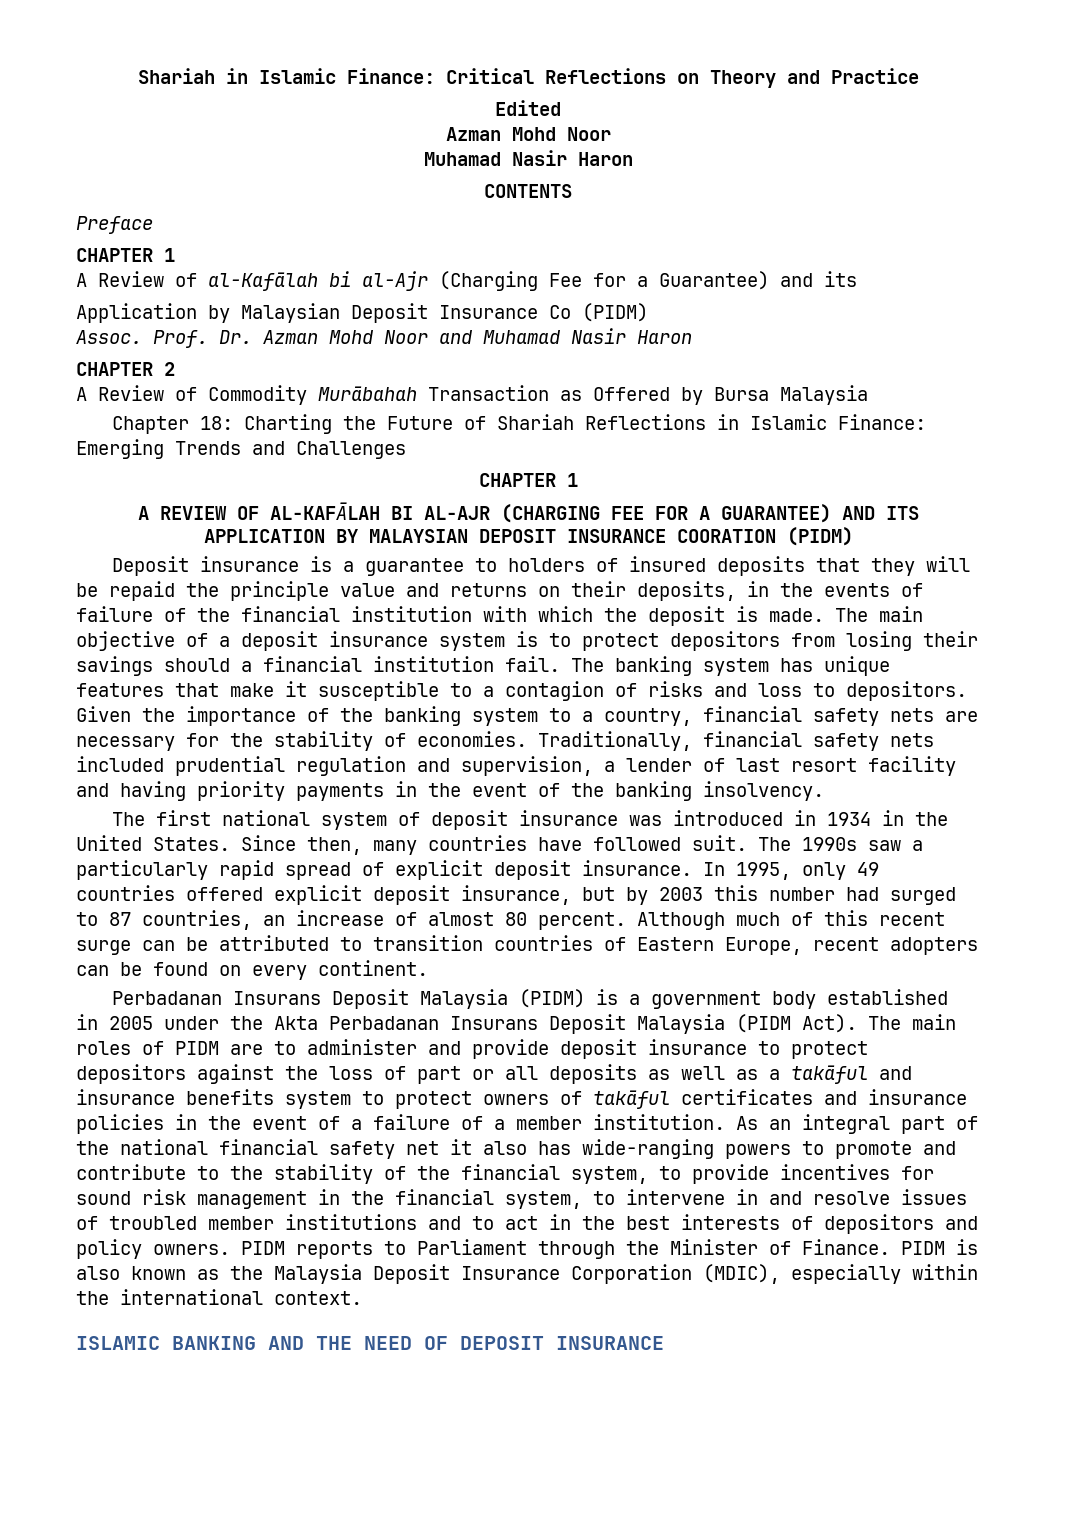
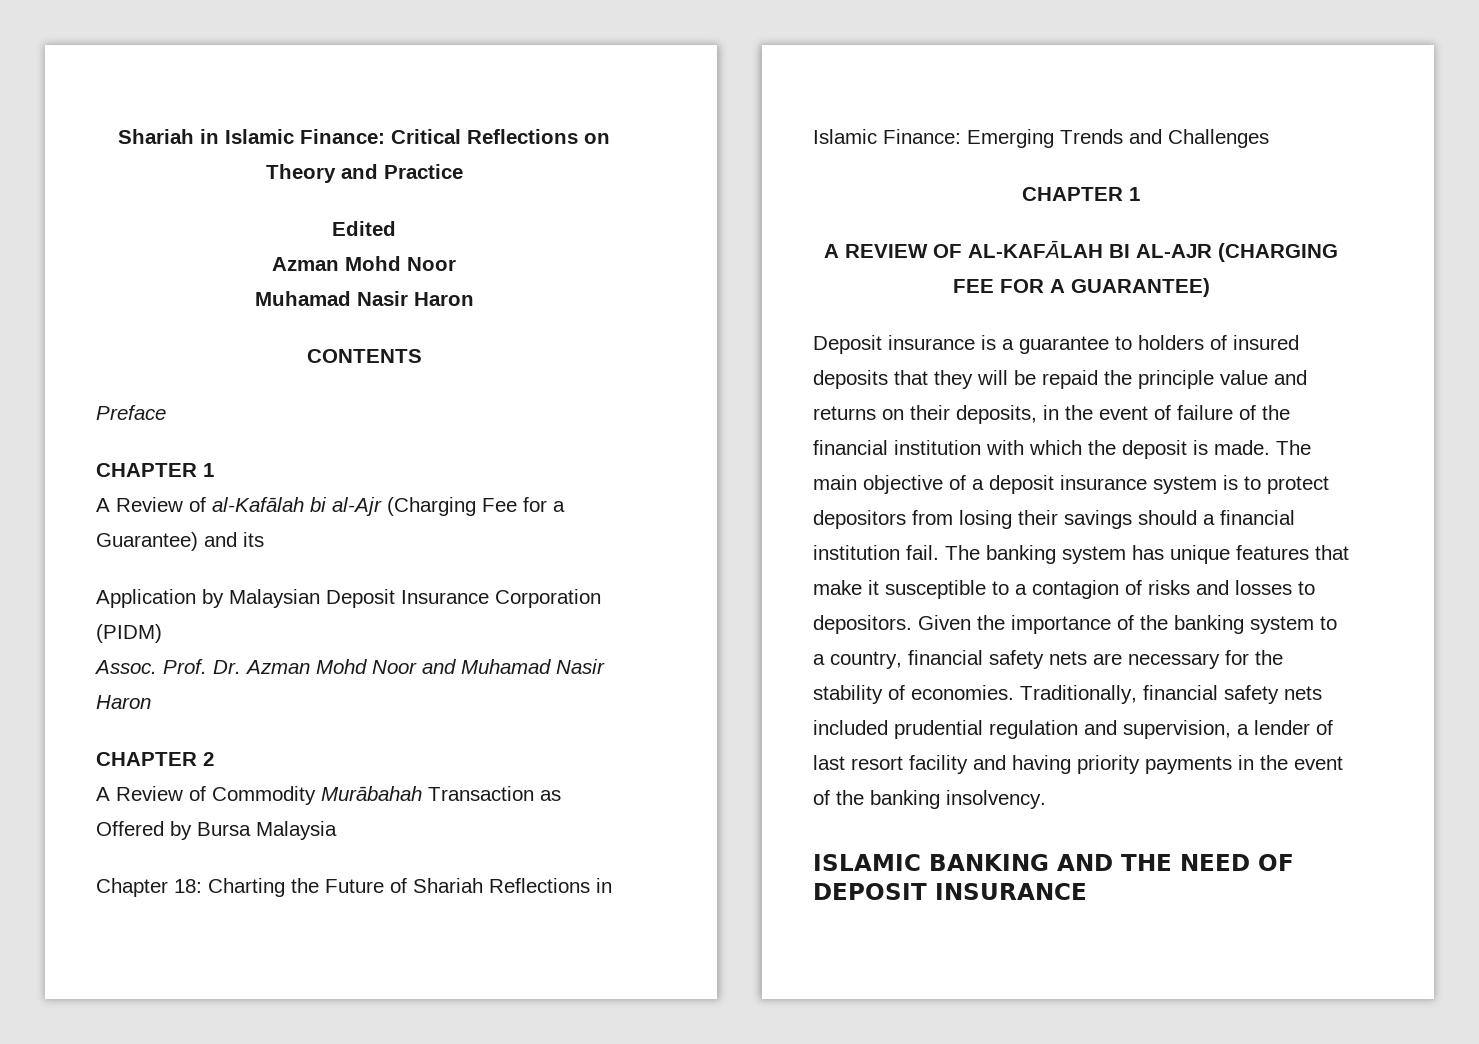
[549,305,571,319] Co -> [495,589,601,608] Corporation
[841,506,919,520] [203,527,853,546] AND ITS APPLICATION BY MALAYSIAN DEPOSIT INSURANCE COORATION (PIDM) -> (1210, 287) none
[824,583,890,597] events -> [1099,406,1148,420] event
[758,683,802,697] loss -> [1235,580,1292,595] losses
[111,810,948,830] [76,835,923,855] [76,860,879,880] [76,885,956,905] [76,910,945,930] [76,935,978,955] [76,960,428,980] [111,989,948,1009] [76,1014,956,1034] [76,1039,868,1059] [76,1064,912,1084] [76,1089,967,1109] [76,1114,978,1134] [76,1139,956,1159] [76,1164,934,1184] [76,1189,967,1209] [76,1214,978,1234] [76,1239,978,1259] [76,1264,978,1284] [76,1289,362,1305] // The first national system of deposit insurance was introduced in 1934 in the United States. Since then, many countries have followed suit. The 1990s saw a particularly rapid spread of explicit deposit insurance. In 1995, only 49 countries offered explicit deposit insurance, but by 2003 this number had surged to 87 countries, an increase of almost 80 percent. Although much of this recent surge can be attributed to transition countries of Eastern Europe, recent adopters can be found on every continent. // Perbadanan Insurans Deposit Malaysia (PIDM) is a government body established in 2005 under the Akta Perbadanan Insurans Deposit Malaysia (PIDM Act). The main roles of PIDM are to administer and provide deposit insurance to protect depositors against the loss of part or all deposits as well as a takāful and insurance benefits system to protect owners of takāful certificates and insurance policies in the event of a failure of a member institution. As an integral part of the national financial safety net it also has wide-ranging powers to promote and contribute to the stability of the financial system, to provide incentives for sound risk management in the financial system, to intervene in and resolve issues of troubled member institutions and to act in the best interests of depositors and policy owners. PIDM reports to Parliament through the Minister of Finance. PIDM is also known as the Malaysia Deposit Insurance Corporation (MDIC), especially within the international context. -> (1046, 799) none

